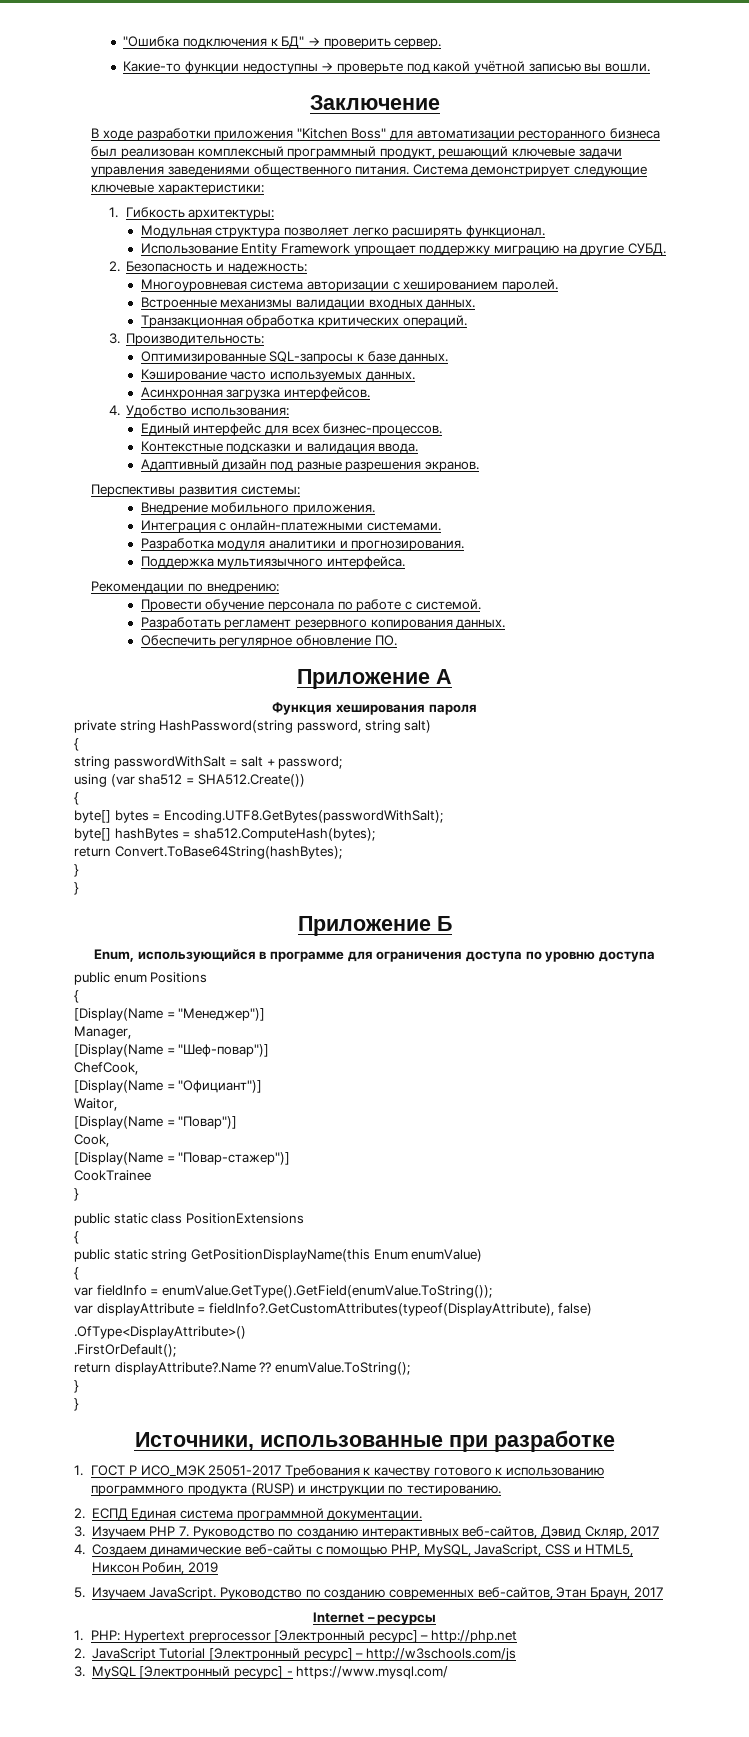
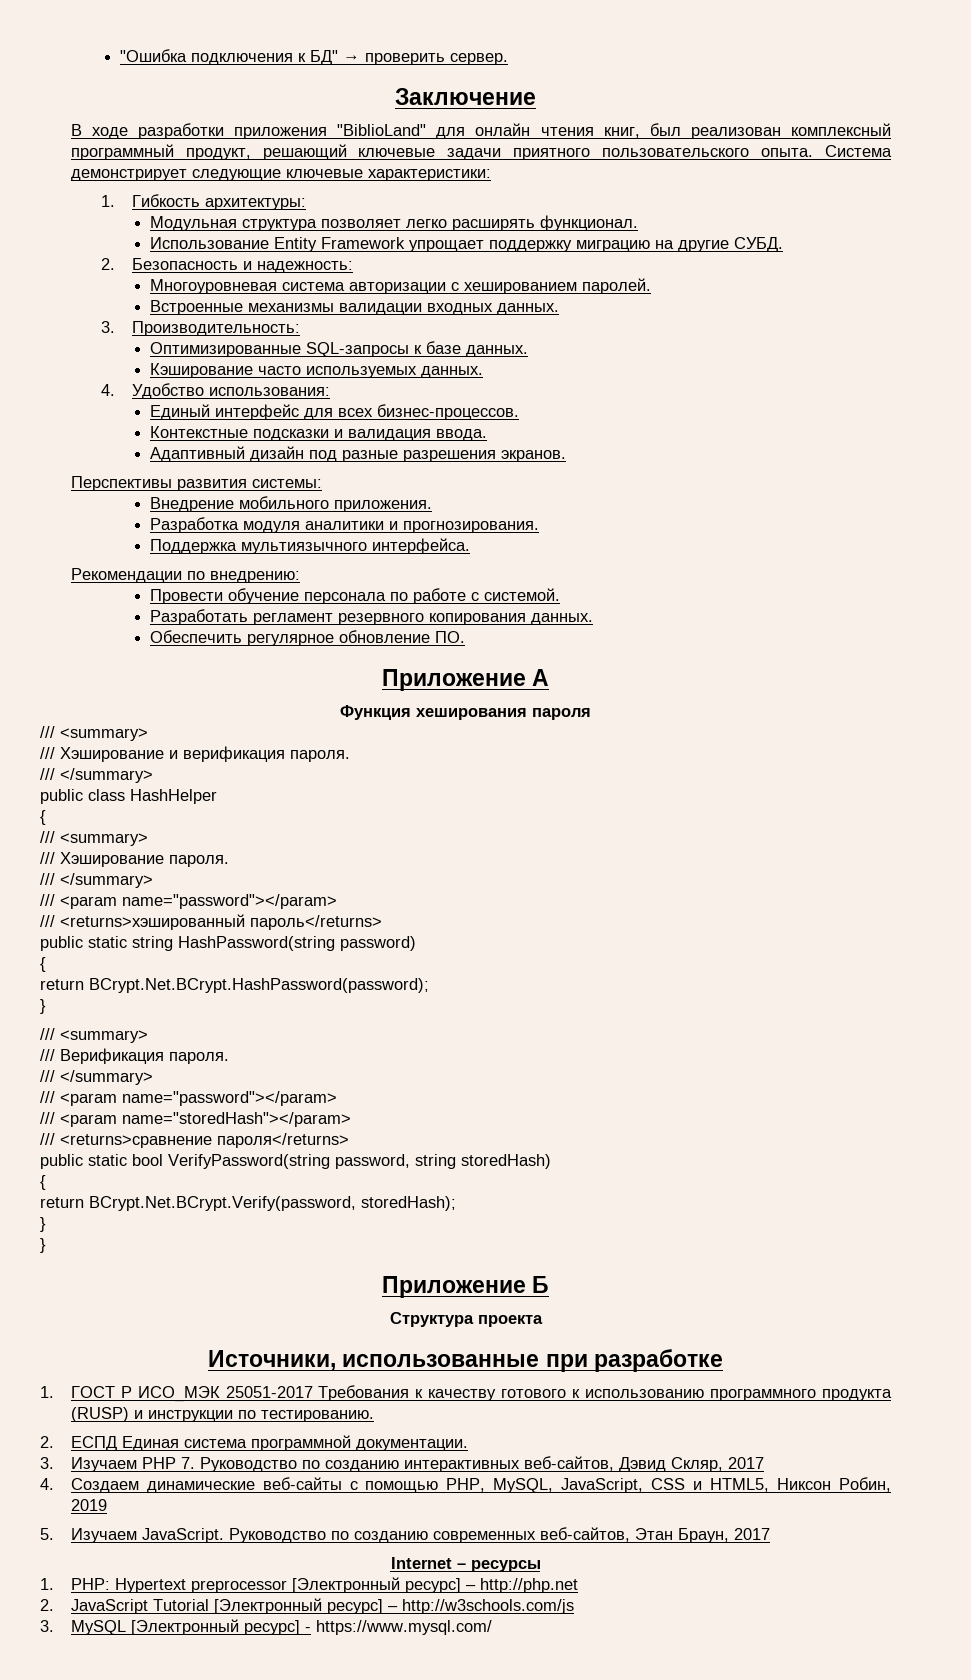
[123,61,650,74] // Какие-то функции недоступны → проверьте под какой учётной записью вы вошли. -> (508, 59) none
[296,128,661,141] "Kitchen Boss" для автоматизации ресторанного бизнеса -> [337,123,640,139] "BiblioLand" для онлайн чтения книг,
[91,164,410,177] управления заведениями общественного питания. -> [513,148,814,160] приятного пользовательского опыта.
[140,315,467,328] // Транзакционная обработка критических операций. -> (560, 309) none
[140,387,370,400] // Асинхронная загрузка интерфейсов. -> (484, 372) none
[140,520,441,533] // Интеграция с онлайн-платежными системами. -> (433, 506) none
[74,720,432,733] [74,738,79,751] [74,756,343,769] [74,774,305,787] [74,792,79,805] [74,810,443,823] [74,828,375,841] [74,846,342,859] private string HashPassword(string password, string salt) // { // string passwordWithSalt = salt + password; // using (var sha512 = SHA512.Create()) // { // byte[] bytes = Encoding.UTF8.GetBytes(passwordWithSalt); // byte[] hashBytes = sha512.ComputeHash(bytes); // return Convert.ToBase64String(hashBytes); -> [40,726,148,741] [40,746,350,762] [40,768,153,783] [40,789,217,804] [40,810,46,825] [40,831,148,846] [40,852,229,867] [40,873,153,888] [40,894,337,909] [40,914,382,930] [40,936,416,951] [40,957,46,972] [40,978,429,993] [40,999,46,1014] [40,1028,148,1043] [40,1048,229,1064] [40,1070,153,1085] [40,1091,337,1106] [40,1112,351,1127] [40,1133,349,1148] [40,1154,551,1169] [40,1175,46,1190] [40,1196,456,1211] /// <summary> // /// Хэширование и верификация пароля. // /// </summary> // public class HashHelper // { // /// <summary> // /// Хэширование пароля. // /// </summary> // /// <param name="password"></param> // /// <returns>хэшированный пароль</returns> // public static string HashPassword(string password) // { // return BCrypt.Net.BCrypt.HashPassword(password); // } // /// <summary> // /// Верификация пароля. // /// </summary> // /// <param name="password"></param> // /// <param name="storedHash"></param> // /// <returns>сравнение пароля</returns> // public static bool VerifyPassword(string password, string storedHash) // { // return BCrypt.Net.BCrypt.Verify(password, storedHash);
[94,949,655,962] [74,972,208,985] [74,990,79,1003] [74,1008,266,1021] [74,1026,131,1039] [74,1044,270,1057] [74,1062,138,1075] [74,1080,263,1093] [74,1098,117,1111] [74,1116,238,1129] [74,1134,109,1147] [74,1152,291,1165] [74,1170,151,1181] [74,1188,79,1201] [74,1213,304,1226] [74,1231,79,1244] [74,1249,483,1262] [74,1267,79,1280] [74,1285,492,1298] [74,1303,592,1316] [74,1326,246,1339] [74,1344,176,1357] [74,1362,410,1375] [74,1380,79,1393] [74,1398,79,1411] Enum, использующийся в программе для ограничения доступа по уровню доступа // public enum Positions // { // [Display(Name = "Менеджер")] // Manager, // [Display(Name = "Шеф-повар")] // ChefCook, // [Display(Name = "Официант")] // Waitor, // [Display(Name = "Повар")] // Cook, // [Display(Name = "Повар-стажер")] // CookTrainee // } // public static class PositionExtensions // { // public static string GetPositionDisplayName(this Enum enumValue) // { // var fieldInfo = enumValue.GetType().GetField(enumValue.ToString()); // var displayAttribute = fieldInfo?.GetCustomAttributes(typeof(DisplayAttribute), false) // .OfType<DisplayAttribute>() // .FirstOrDefault(); // return displayAttribute?.Name ?? enumValue.ToString(); // } // } -> [389,1312,543,1327] Структура проекта

